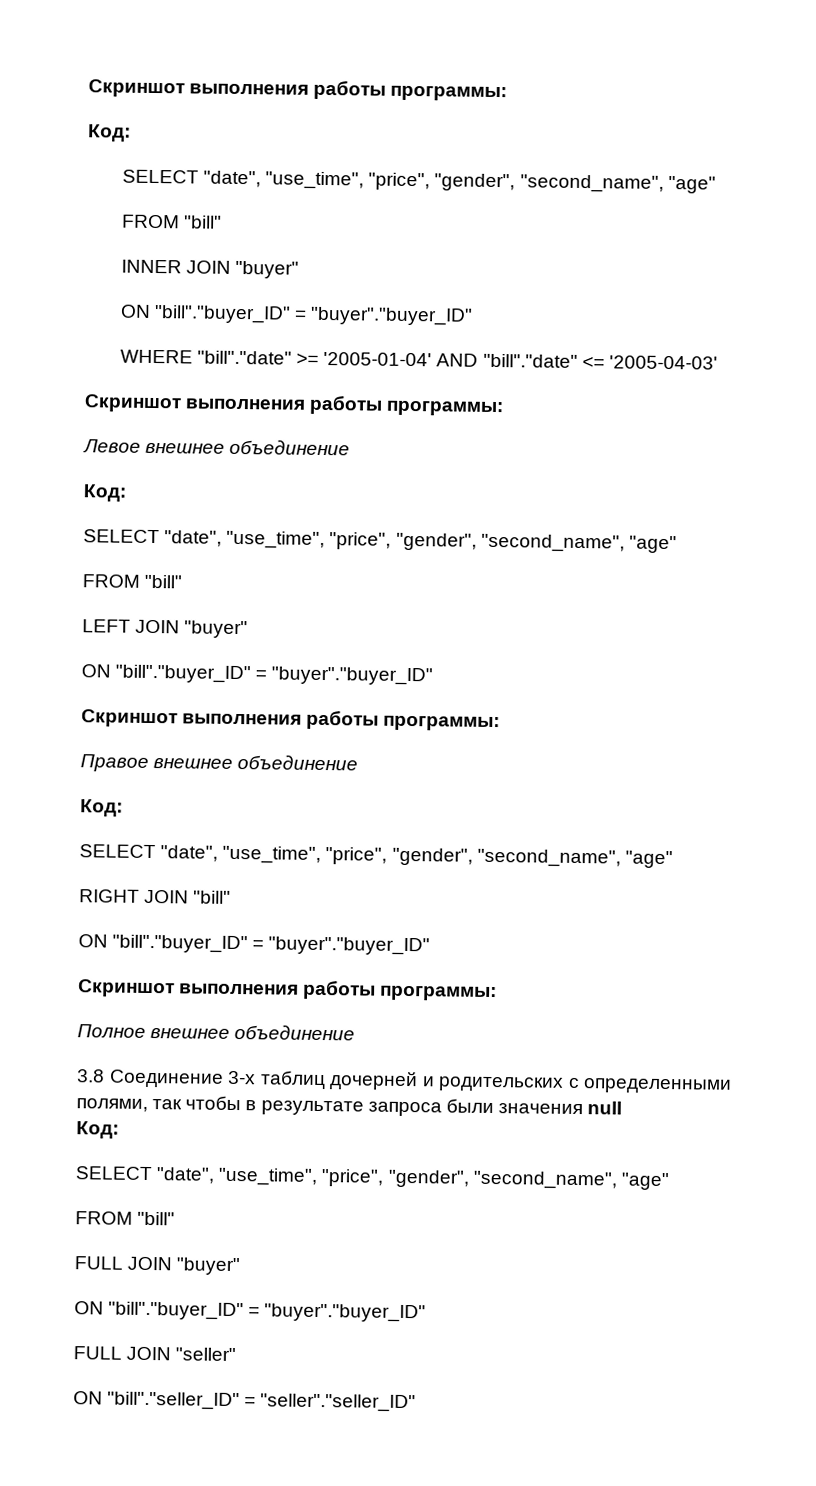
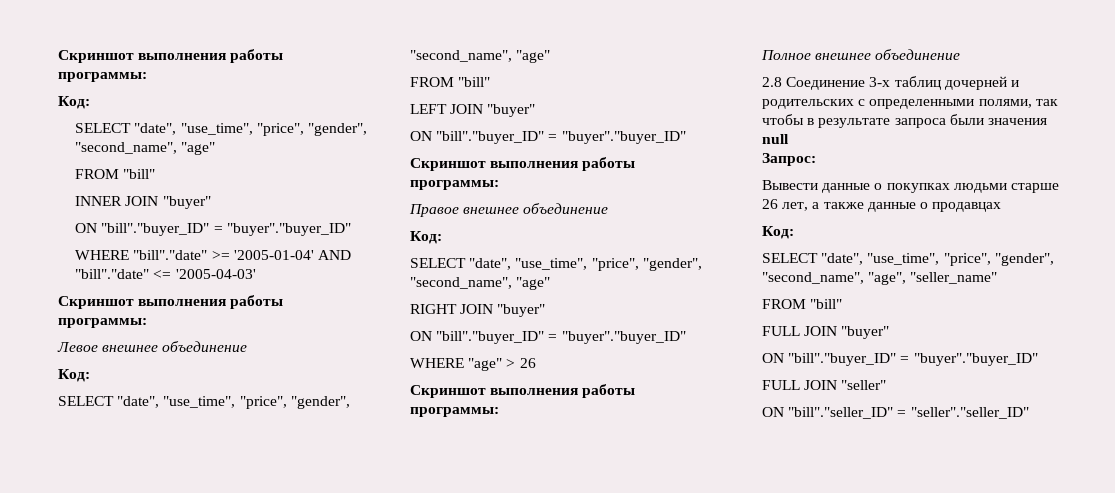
[193,890,232,904] [78,934,431,956] "bill" // ON "bill"."buyer_ID" = "buyer"."buyer_ID" -> [497,304,546,317] [410,331,686,344] [410,358,536,371] "buyer" // ON "bill"."buyer_ID" = "buyer"."buyer_ID" // WHERE "age" > 26
[77,1069,105,1083] 3.8 -> [762,77,782,87] 2.8
[76,1121,119,1139] [75,1166,669,1191] // Код: // SELECT "date", "use_time", "price", "gender", "second_name", "age" -> [762,153,816,166] [762,180,1059,193] [762,199,1002,212] [762,226,794,239] [762,253,1054,266] [762,272,998,285] // Запрос: // Вывести данные о покупках людьми старше 26 лет, а также данные о продавцах // Код: // SELECT "date", "use_time", "price", "gender", "second_name", "age", "seller_name"

